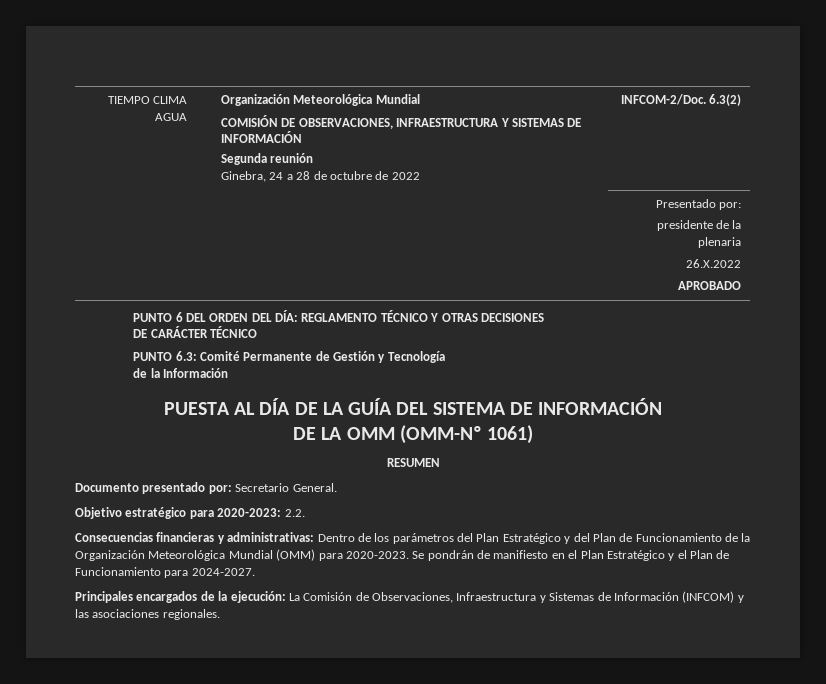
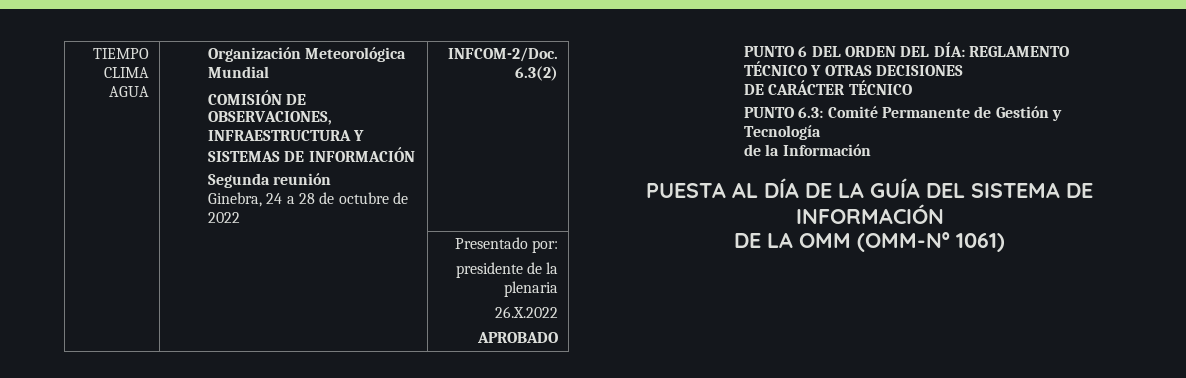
[386,458,440,467] [75,482,337,494] [75,507,305,519] [75,532,751,544] [75,549,730,561] [75,567,255,578] [75,591,744,603] [75,609,220,620] // RESUMEN // Documento presentado por: Secretario General. // Objetivo estratégico para 2020-2023: 2.2. // Consecuencias financieras y administrativas: Dentro de los parámetros del Plan Estratégico y del Plan de Funcionamiento de la Organización Meteorológica Mundial (OMM) para 2020-2023. Se pondrán de manifiesto en el Plan Estratégico y el Plan de Funcionamiento para 2024-2027. // Principales encargados de la ejecución: La Comisión de Observaciones, Infraestructura y Sistemas de Información (INFCOM) y las asociaciones regionales. -> (1005, 242) none

